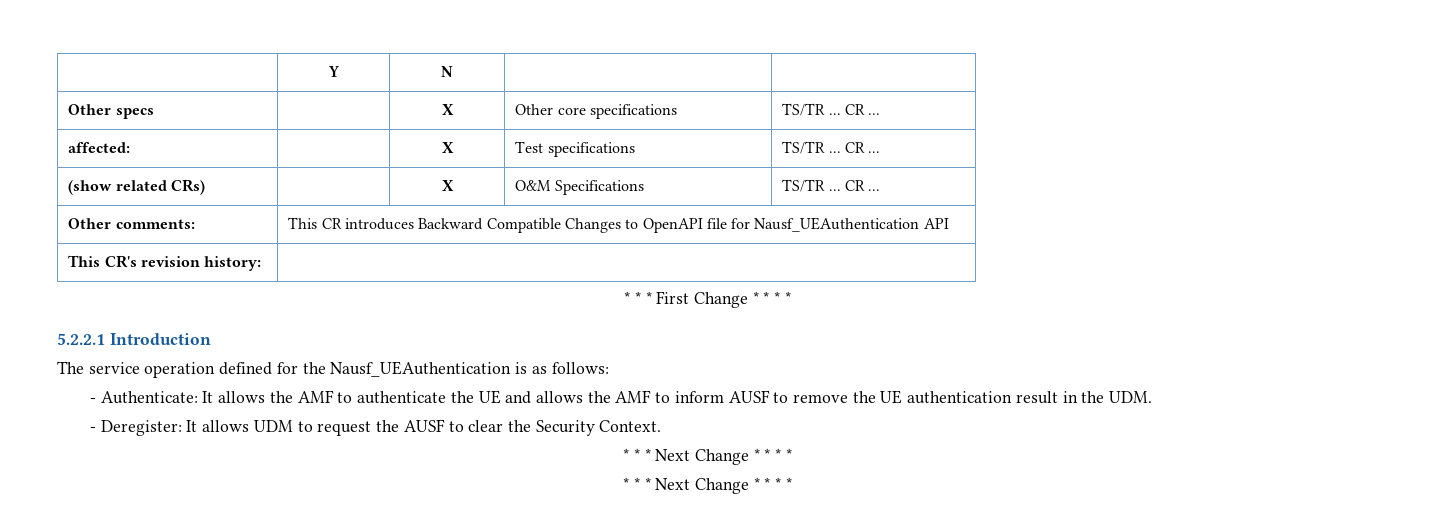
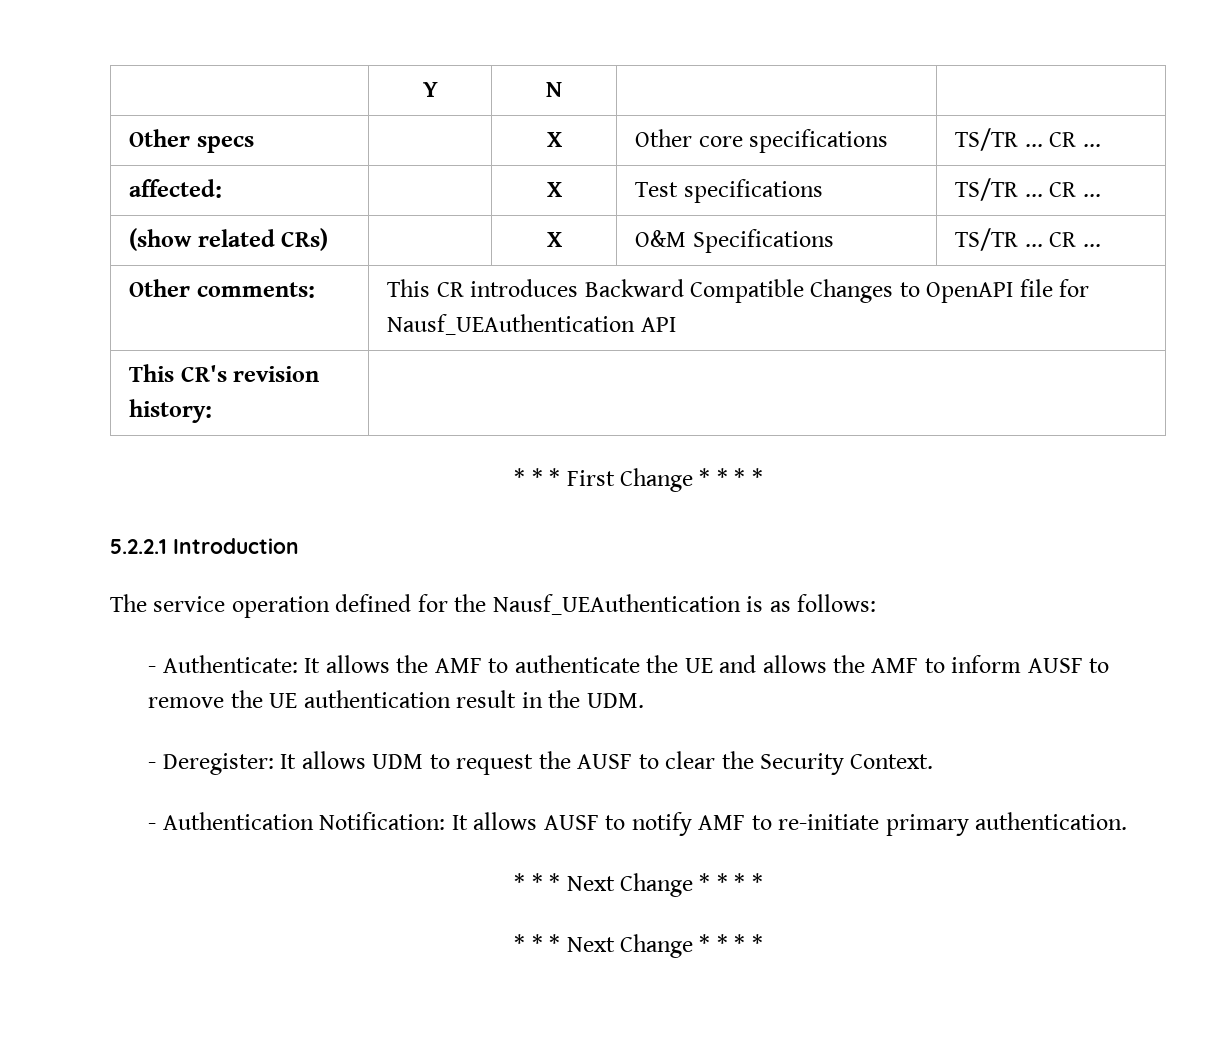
(662, 426) none -> [148,812,1127,836] // - Authentication Notification: It allows AUSF to notify AMF to re-initiate primary authentication.

